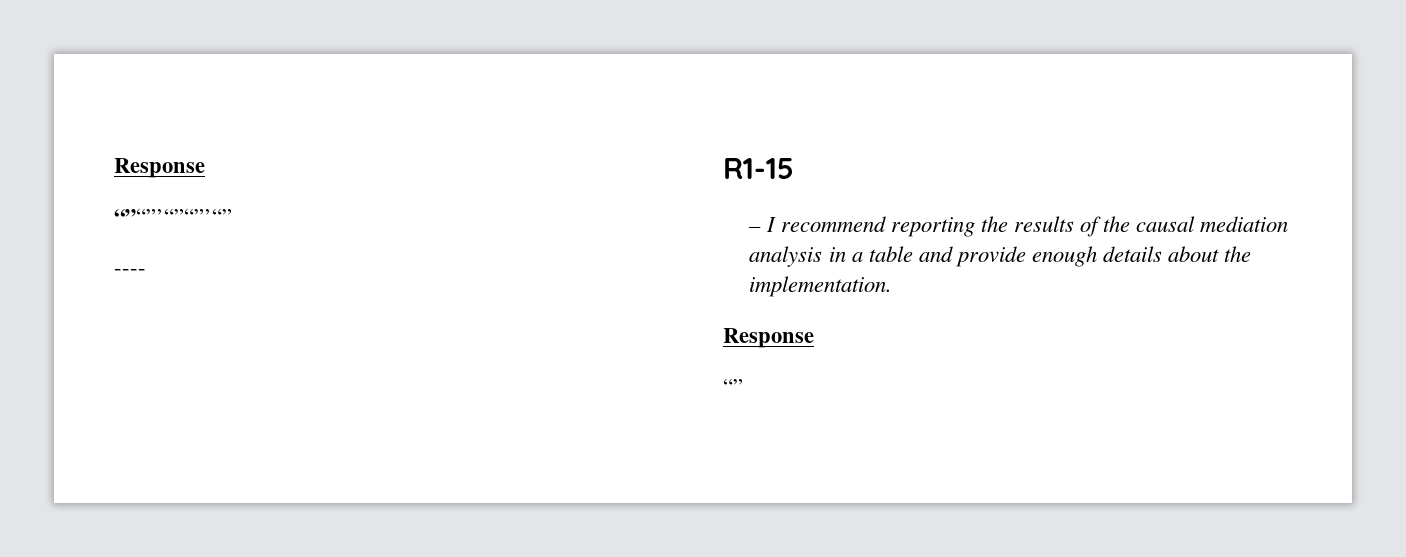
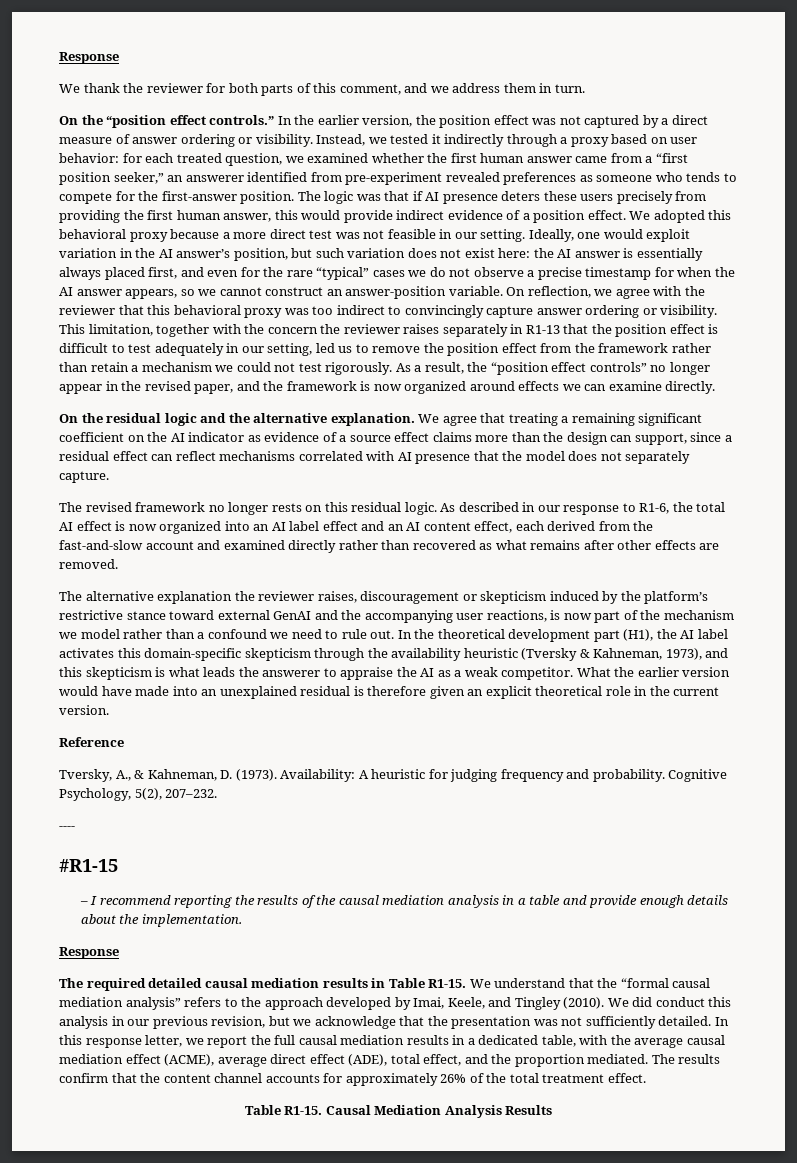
[114,158,205,178] [114,209,232,224] Response // “”“”’“”“”’“” -> [59,52,119,64] [59,83,585,96] [59,115,708,128] [59,134,698,147] [59,153,688,166] [59,172,737,185] [59,191,707,204] [59,210,732,223] [59,229,691,242] [59,248,703,261] [59,267,735,280] [59,286,705,299] [59,305,718,318] [59,324,719,337] [59,343,711,356] [59,362,710,375] [59,381,716,394] [59,413,703,426] [59,432,732,445] [59,451,691,464] [59,471,109,483] [59,502,726,515] [59,521,654,534] [59,540,720,553] [59,559,118,569] [59,591,709,604] [59,610,734,623] [59,629,728,642] [59,648,729,661] [59,667,731,680] [59,686,720,699] [59,705,109,715] [59,737,124,747] [59,769,728,782] [59,788,218,801] Response // We thank the reviewer for both parts of this comment, and we address them in turn. // On the “position effect controls.” In the earlier version, the position effect was not captured by a direct measure of answer ordering or visibility. Instead, we tested it indirectly through a proxy based on user behavior: for each treated question, we examined whether the first human answer came from a “first position seeker,” an answerer identified from pre-experiment revealed preferences as someone who tends to compete for the first-answer position. The logic was that if AI presence deters these users precisely from providing the first human answer, this would provide indirect evidence of a position effect. We adopted this behavioral proxy because a more direct test was not feasible in our setting. Ideally, one would exploit variation in the AI answer’s position, but such variation does not exist here: the AI answer is essentially always placed first, and even for the rare “typical” cases we do not observe a precise timestamp for when the AI answer appears, so we cannot construct an answer-position variable. On reflection, we agree with the reviewer that this behavioral proxy was too indirect to convincingly capture answer ordering or visibility. This limitation, together with the concern the reviewer raises separately in R1-13 that the position effect is difficult to test adequately in our setting, led us to remove the position effect from the framework rather than retain a mechanism we could not test rigorously. As a result, the “position effect controls” no longer appear in the revised paper, and the framework is now organized around effects we can examine directly. // On the residual logic and the alternative explanation. We agree that treating a remaining significant coefficient on the AI indicator as evidence of a source effect claims more than the design can support, since a residual effect can reflect mechanisms correlated with AI presence that the model does not separately capture. // The revised framework no longer rests on this residual logic. As described in our response to R1-6, the total AI effect is now organized into an AI label effect and an AI content effect, each derived from the fast-and-slow account and examined directly rather than recovered as what remains after other effects are removed. // The alternative explanation the reviewer raises, discouragement or skepticism induced by the platform’s restrictive stance toward external GenAI and the accompanying user reactions, is now part of the mechanism we model rather than a confound we need to rule out. In the theoretical development part (H1), the AI label activates this domain-specific skepticism through the availability heuristic (Tversky & Kahneman, 1973), and this skepticism is what leads the answerer to appraise the AI as a weak competitor. What the earlier version would have made into an unexplained residual is therefore given an explicit theoretical role in the current version. // Reference // Tversky, A., & Kahneman, D. (1973). Availability: A heuristic for judging frequency and probability. Cognitive Psychology, 5(2), 207–232.
[723,158,794,179] R1-15 -> [59,859,118,872] #R1-15
[723,379,743,394] “” -> [59,978,711,991] [59,997,732,1010] [59,1016,729,1029] [59,1035,725,1048] [59,1054,721,1067] [59,1073,646,1086] [244,1105,553,1118] The required detailed causal mediation results in Table R1-15. We understand that the “formal causal mediation analysis” refers to the approach developed by Imai, Keele, and Tingley (2010). We did conduct this analysis in our previous revision, but we acknowledge that the presentation was not sufficiently detailed. In this response letter, we report the full causal mediation results in a dedicated table, with the average causal mediation effect (ACME), average direct effect (ADE), total effect, and the proportion mediated. The results confirm that the content channel accounts for approximately 26% of the total treatment effect. // Table R1-15. Causal Mediation Analysis Results

